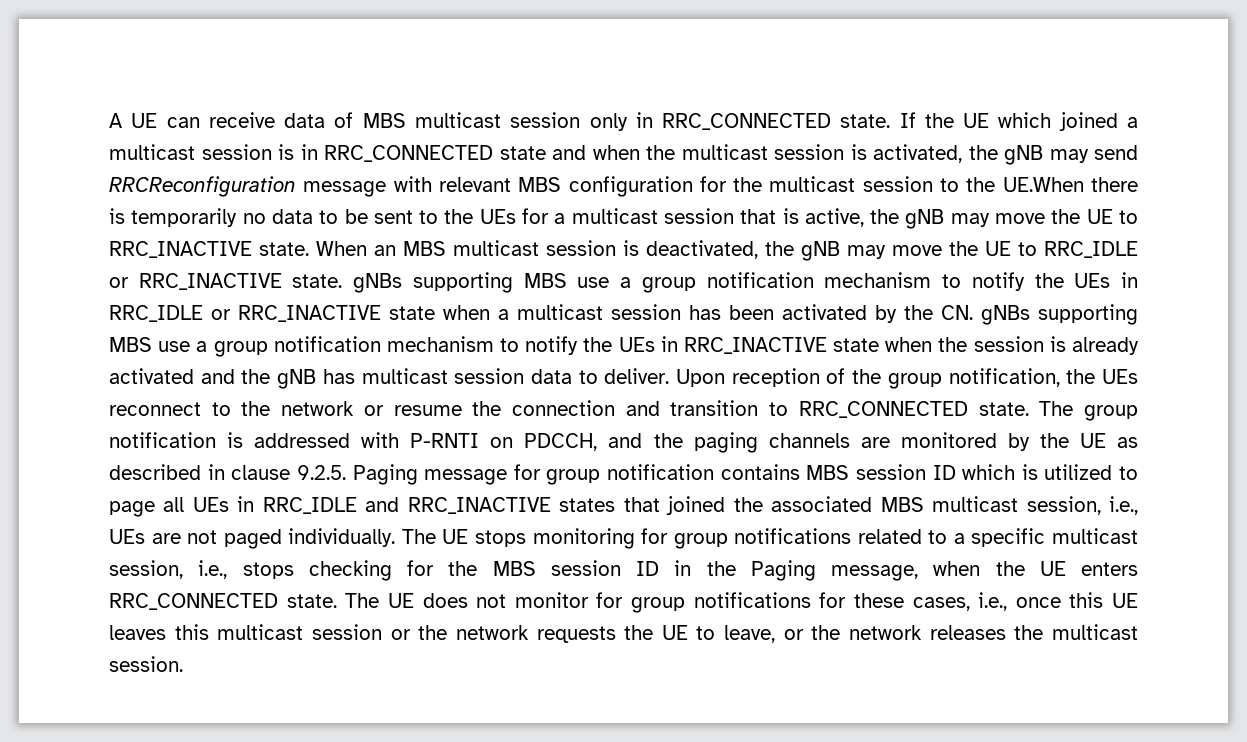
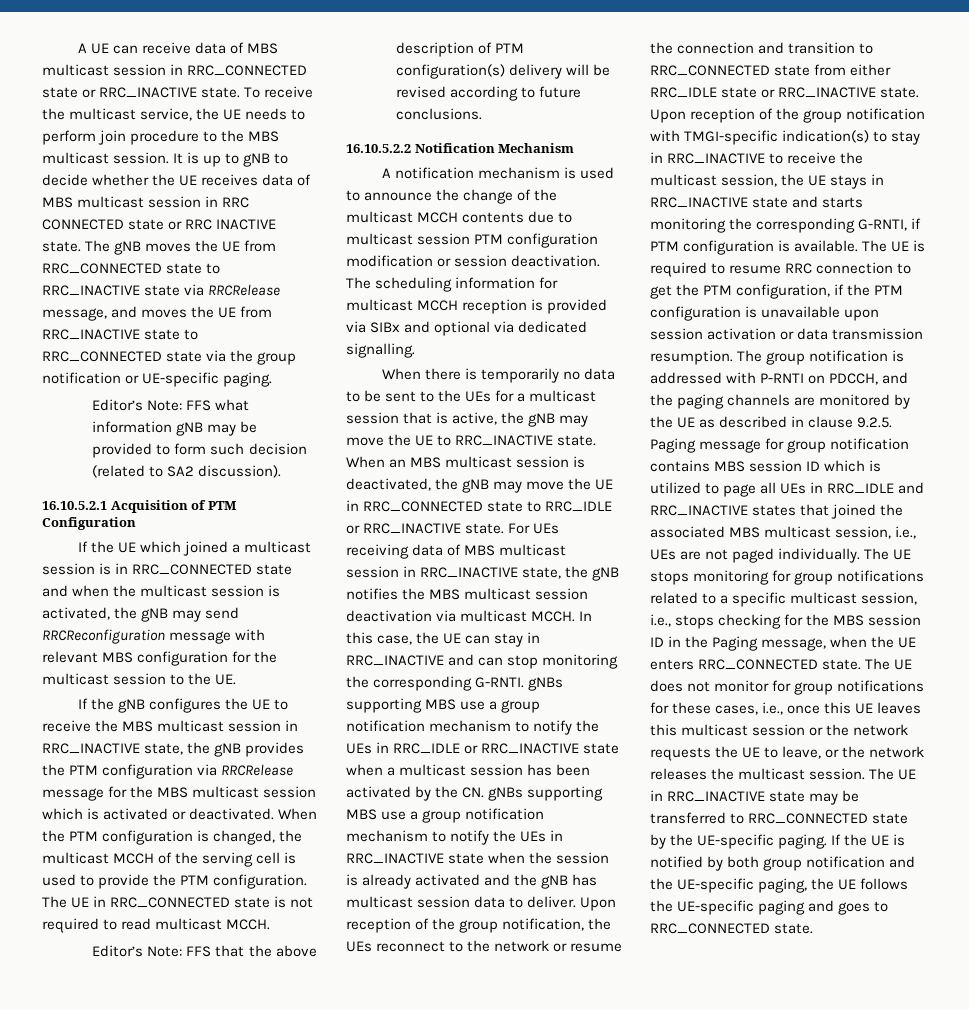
[589,112,891,131] only in RRC_CONNECTED state. -> [170,64,308,76] [42,86,314,98] [42,108,306,121] [42,130,280,145] [42,152,289,167] [42,174,312,186] [42,196,250,208] [42,219,277,230] [42,240,277,255] [42,263,221,274] [42,284,281,296] [42,306,273,321] [42,329,199,340] [42,350,297,365] [42,372,273,387] [92,399,250,411] [92,421,258,436] [92,443,307,458] [92,465,282,478] [42,500,237,513] [42,517,136,530] in RRC_CONNECTED state or RRC_INACTIVE state. To receive the multicast service, the UE needs to perform join procedure to the MBS multicast session. It is up to gNB to decide whether the UE receives data of MBS multicast session in RRC CONNECTED state or RRC INACTIVE state. The gNB moves the UE from RRC_CONNECTED state to RRC_INACTIVE state via RRCRelease message, and moves the UE from RRC_INACTIVE state to RRC_CONNECTED state via the group notification or UE-specific paging. // Editor’s Note: FFS what information gNB may be provided to form such decision (related to SA2 discussion). // 16.10.5.2.1 Acquisition of PTM Configuration //
[1002,177,1084,192] UE.When -> [215,674,237,685] [78,698,289,713] [42,720,299,732] [42,742,305,757] [42,764,294,779] [42,786,317,801] [42,808,318,820] [42,830,303,845] [42,852,297,867] [42,874,308,889] [42,896,314,908] [42,918,271,933] [92,945,317,957] [396,42,525,57] [396,64,611,79] [396,86,582,101] [396,108,483,120] [346,143,575,153] [382,167,615,179] [346,189,558,204] [346,211,573,223] [346,233,599,248] [346,255,601,267] [346,277,559,292] [346,299,608,314] [346,321,588,336] [346,343,415,358] [382,368,422,380] UE. // If the gNB configures the UE to receive the MBS multicast session in RRC_INACTIVE state, the gNB provides the PTM configuration via RRCRelease message for the MBS multicast session which is activated or deactivated. When the PTM configuration is changed, the multicast MCCH of the serving cell is used to provide the PTM configuration. The UE in RRC_CONNECTED state is not required to read multicast MCCH. // Editor’s Note: FFS that the above description of PTM configuration(s) delivery will be revised according to future conclusions. // 16.10.5.2.2 Notification Mechanism // A notification mechanism is used to announce the change of the multicast MCCH contents due to multicast session PTM configuration modification or session deactivation. The scheduling information for multicast MCCH reception is provided via SIBx and optional via dedicated signalling. // When
(1011, 248) none -> [346,500,524,512] in RRC_CONNECTED state
(343, 281) none -> [508,523,560,534] [346,544,567,559] [346,566,620,581] [346,588,589,600] [346,610,593,622] [346,632,541,647] [346,654,619,669] [346,676,525,691] For UEs receiving data of MBS multicast session in RRC_INACTIVE state, the gNB notifies the MBS multicast session deactivation via multicast MCCH. In this case, the UE can stay in RRC_INACTIVE and can stop monitoring the corresponding G-RNTI.
[978,402,1029,416] state. -> [774,64,892,76] [650,87,920,98] [650,108,926,123] [650,130,921,145] [650,152,864,164] [650,174,885,189] [650,196,864,208] [650,218,922,233] [650,240,926,255] [650,262,912,277] [650,284,904,299] [650,306,880,321] [650,328,924,340] [650,350,733,365] state from either RRC_IDLE state or RRC_INACTIVE state. Upon reception of the group notification with TMGI-specific indication(s) to stay in RRC_INACTIVE to receive the multicast session, the UE stays in RRC_INACTIVE state and starts monitoring the corresponding G-RNTI, if PTM configuration is available. The UE is required to resume RRC connection to get the PTM configuration, if the PTM configuration is unavailable upon session activation or data transmission resumption.
(183, 664) none -> [869,768,917,780] [650,790,860,805] [650,812,909,824] [650,834,906,849] [650,856,916,871] [650,878,909,893] [650,900,889,915] [650,923,814,934] The UE in RRC_INACTIVE state may be transferred to RRC_CONNECTED state by the UE-specific paging. If the UE is notified by both group notification and the UE-specific paging, the UE follows the UE-specific paging and goes to RRC_CONNECTED state.

